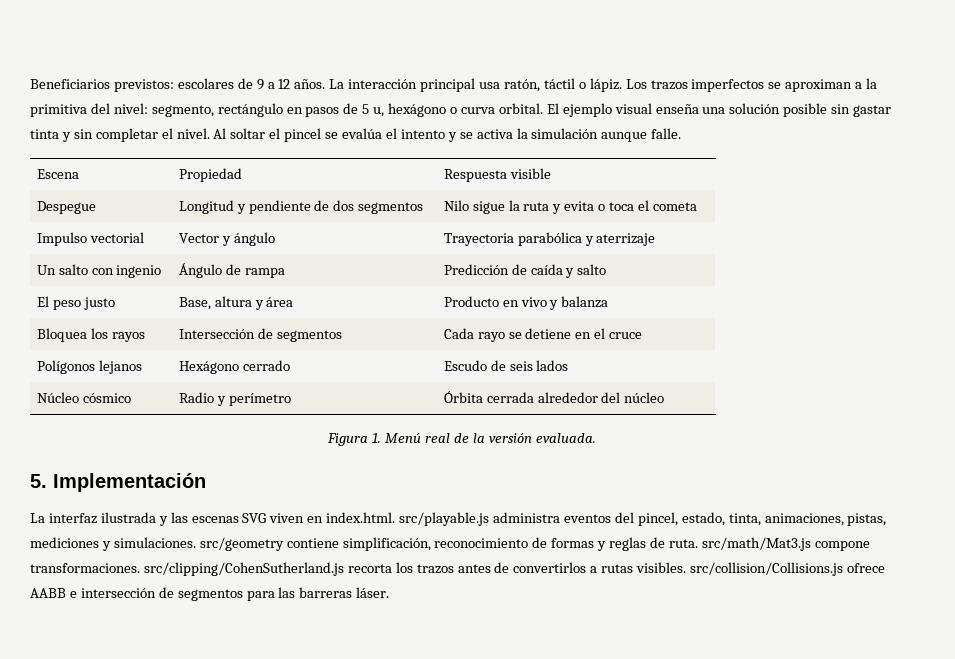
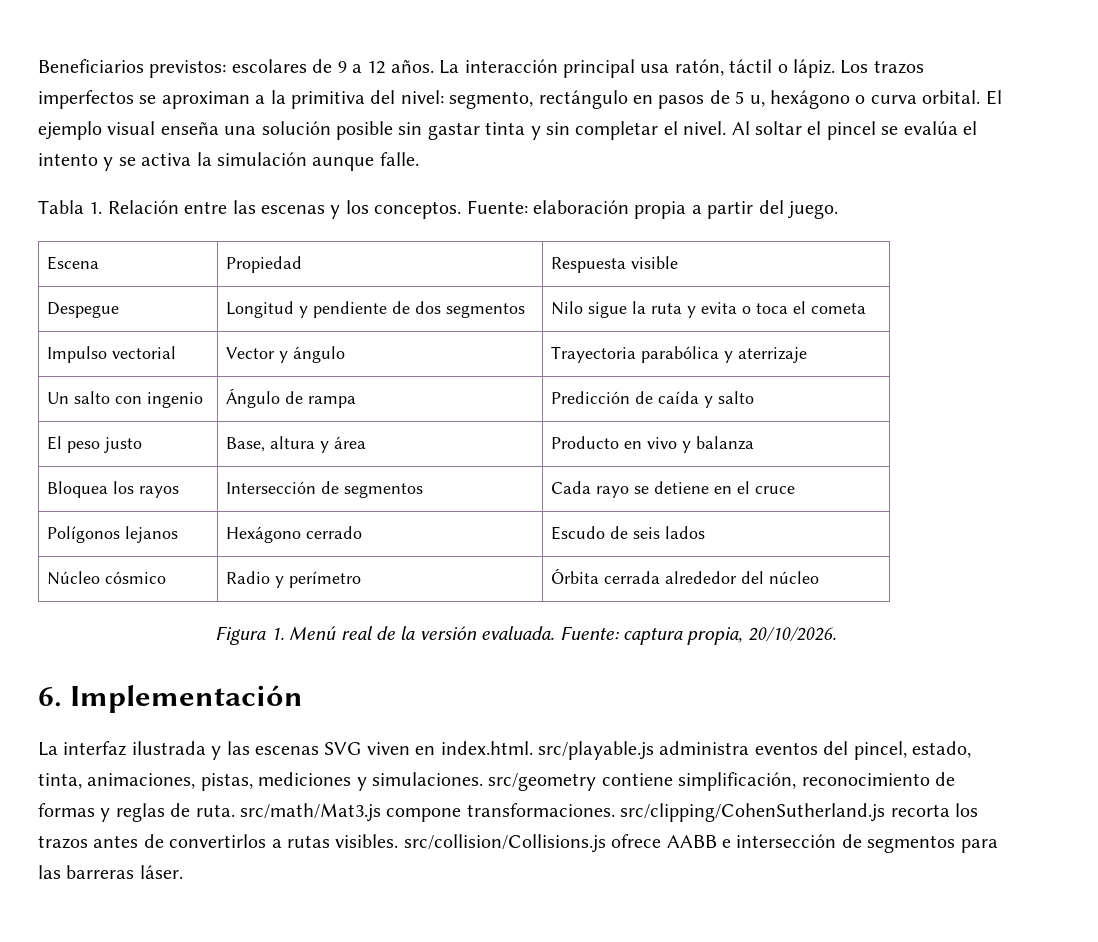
(682, 133) none -> [38,200,838,219] // Tabla 1. Relación entre las escenas y los conceptos. Fuente: elaboración propia a partir del juego.
[30,474,47,488] // 5. -> [559,626,836,645] [38,687,62,707] Fuente: captura propia, 20/10/2026. // 6.

